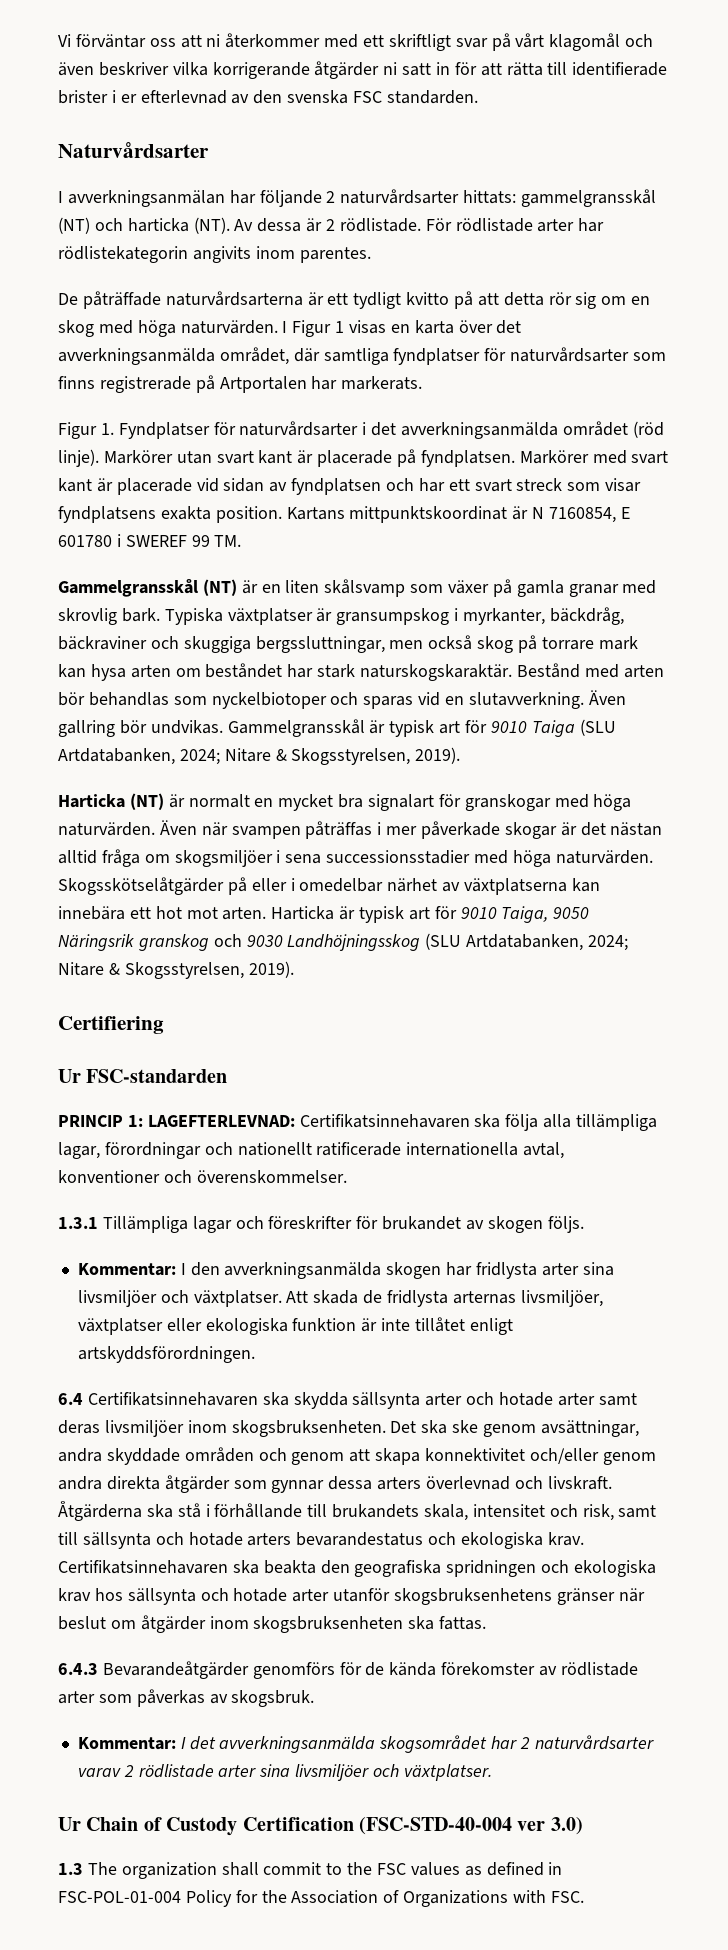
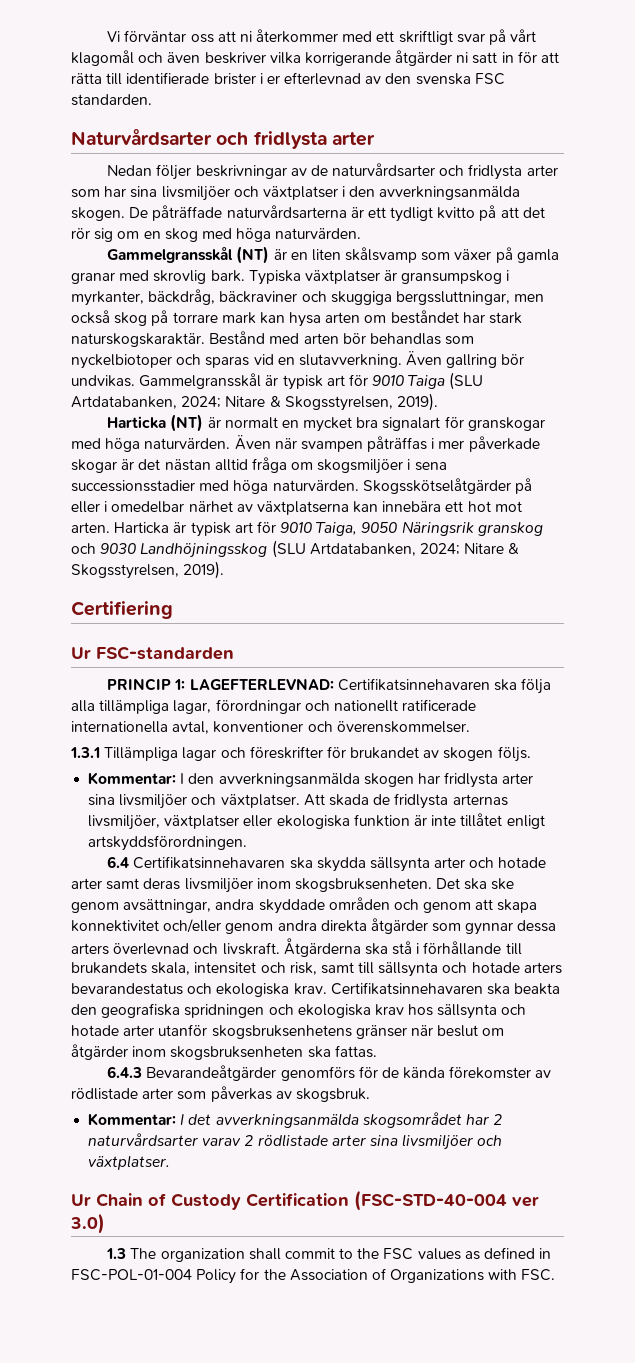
[58,189,657,207] [58,217,605,234] [58,246,371,263] // I avverkningsanmälan har följande 2 naturvårdsarter hittats: gammelgransskål (NT) och harticka (NT). Av dessa är 2 rödlistade. För rödlistade arter har rödlistekategorin angivits inom parentes. // -> [216,131,375,149] [107,163,558,180] [71,186,521,201] [71,207,125,221] och fridlysta arter // Nedan följer beskrivningar av de naturvårdsarter och fridlysta arter som har sina livsmiljöer och växtplatser i den avverkningsanmälda skogen.
[503,292,544,306] detta -> [522,207,545,218] det
[282,320,522,337] [58,347,667,365] [58,375,423,393] [58,421,664,439] [58,449,669,467] [58,478,642,495] [58,506,630,523] [58,534,242,547] I Figur 1 visas en karta över det avverkningsanmälda området, där samtliga fyndplatser för naturvårdsarter som finns registrerade på Artportalen har markerats. // Figur 1. Fyndplatser för naturvårdsarter i det avverkningsanmälda området (röd linje). Markörer utan svart kant är placerade på fyndplatsen. Markörer med svart kant är placerade vid sidan av fyndplatsen och har ett svart streck som visar fyndplatsens exakta position. Kartans mittpunktskoordinat är N 7160854, E 601780 i SWEREF 99 TM. -> (362, 233) none

